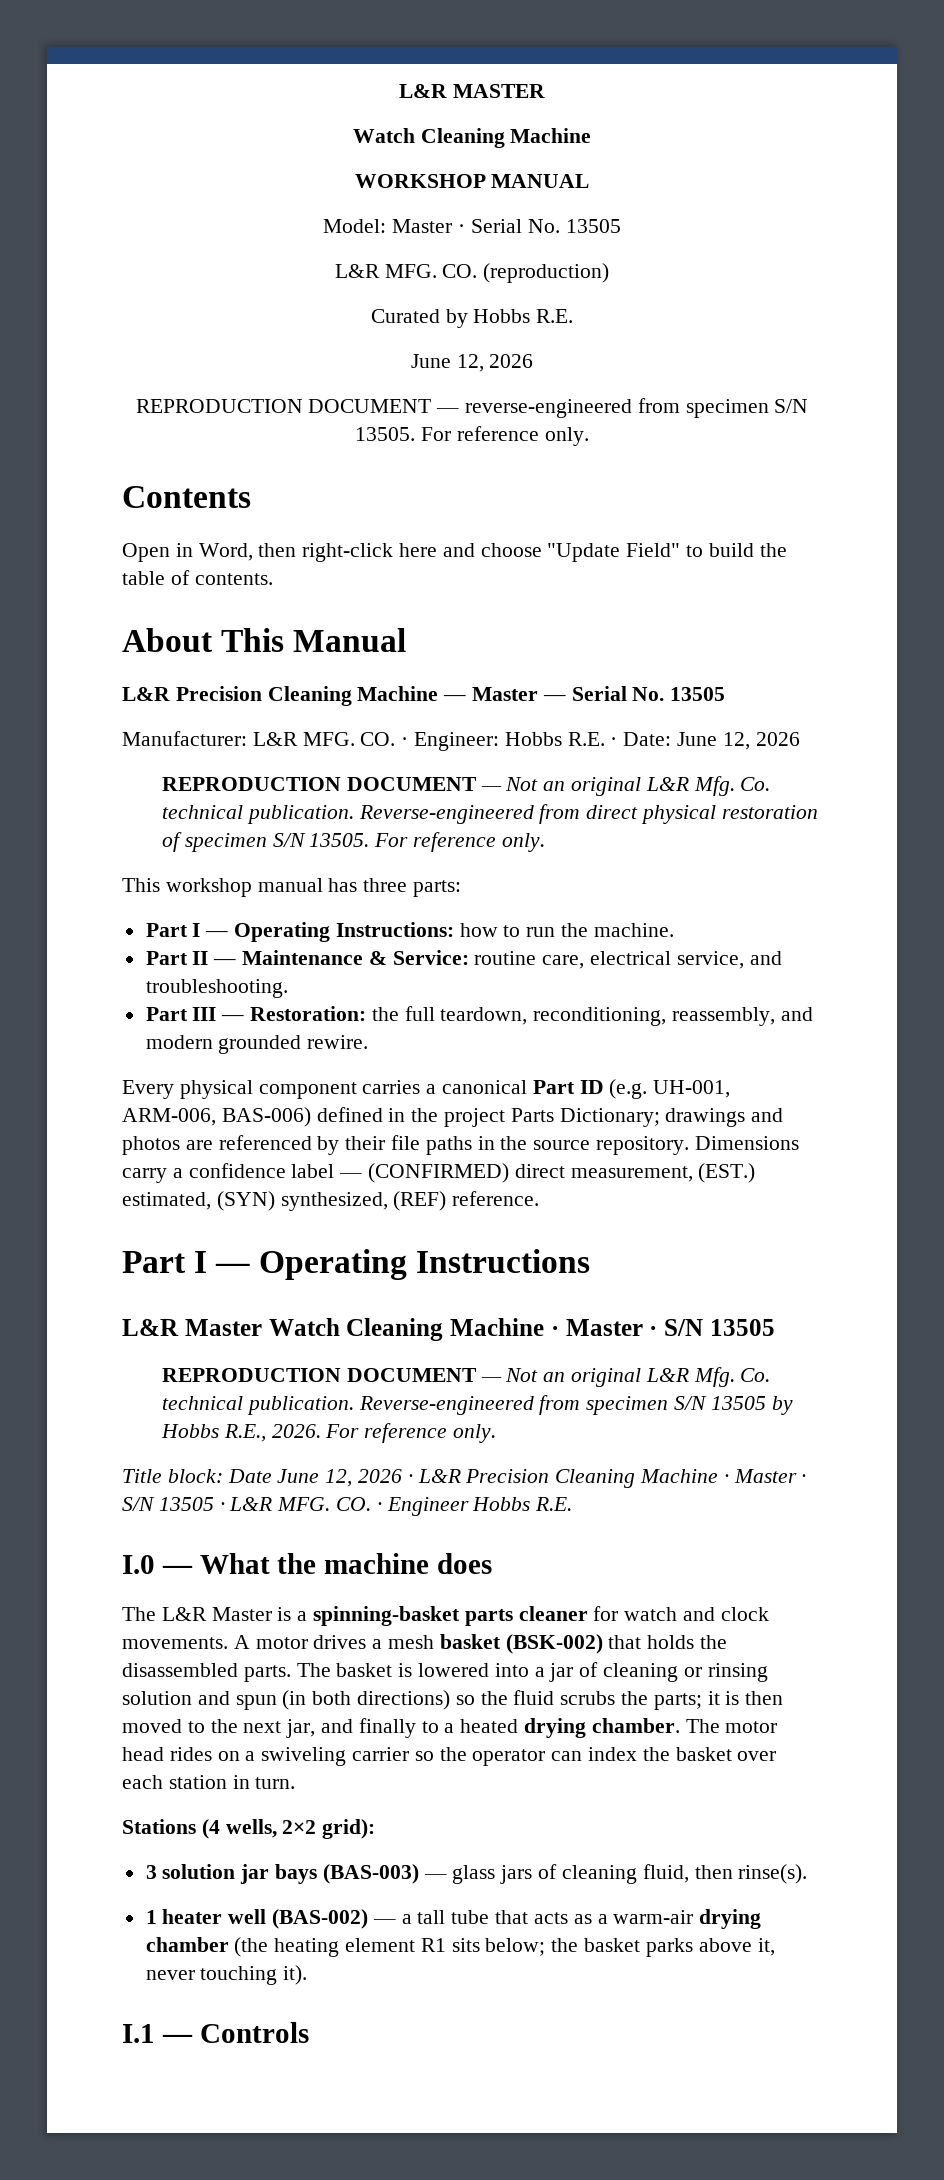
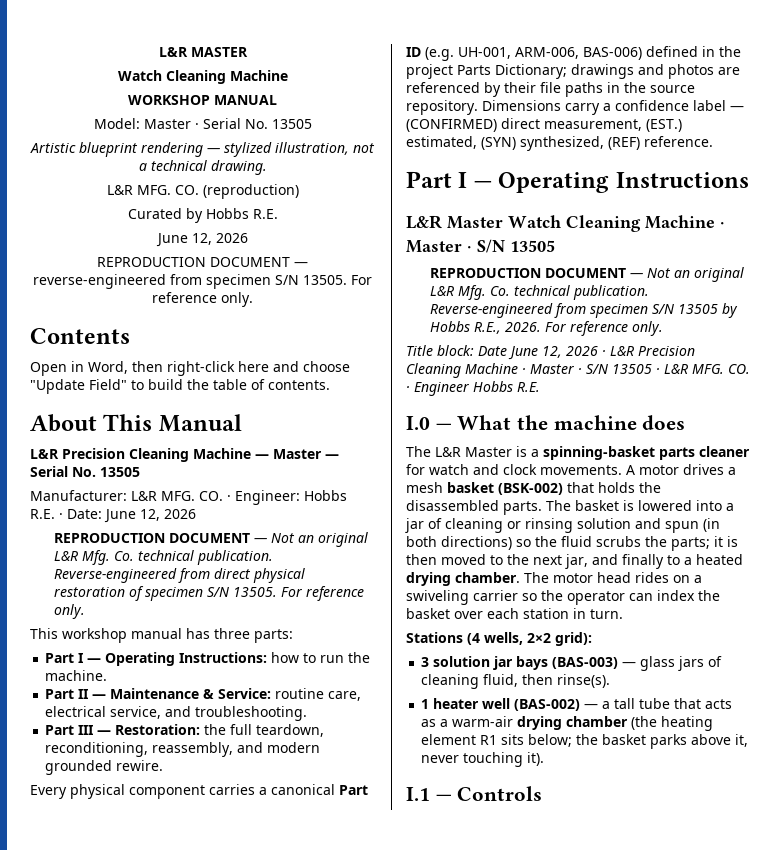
(621, 226) none -> [30,142,375,157] [138,160,267,175] // Artistic blueprint rendering — stylized illustration, not a technical drawing.

